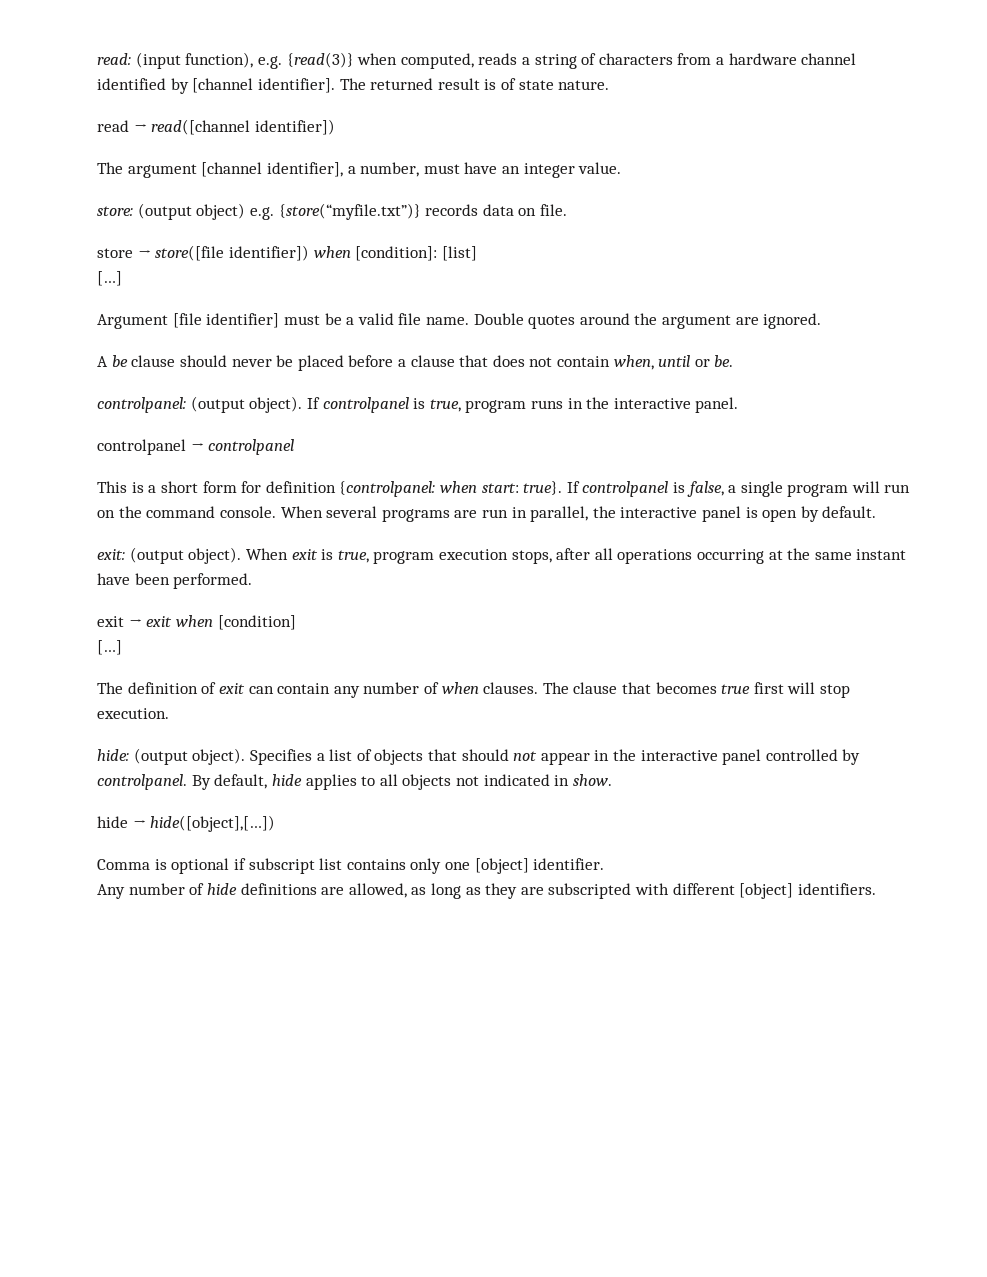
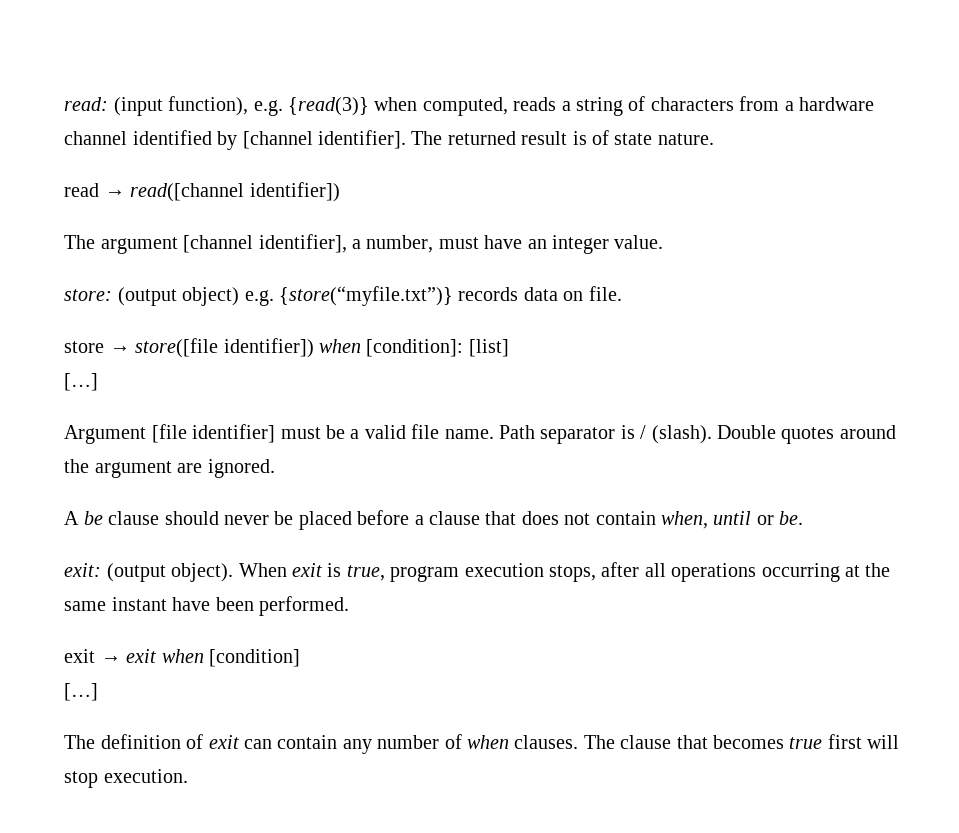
(469, 321) none -> [499,425,712,444] Path separator is / (slash).
[97,396,739,413] [97,439,295,455] [97,481,911,497] [97,506,877,522] // controlpanel: (output object). If controlpanel is true, program runs in the interactive panel. // controlpanel → controlpanel // This is a short form for definition {controlpanel: when start: true}. If controlpanel is false, a single program will run on the command console. When several programs are run in parallel, the interactive panel is open by default. -> (804, 518) none
[97,748,861,765] [97,774,612,790] [97,815,276,832] [97,858,605,874] [97,883,876,899] // hide: (output object). Specifies a list of objects that should not appear in the interactive panel controlled by controlpanel. By default, hide applies to all objects not indicated in show. // hide → hide([object],[…]) // Comma is optional if subscript list contains only one [object] identifier. // Any number of hide definitions are allowed, as long as they are subscripted with different [object] identifiers. -> (188, 776) none

